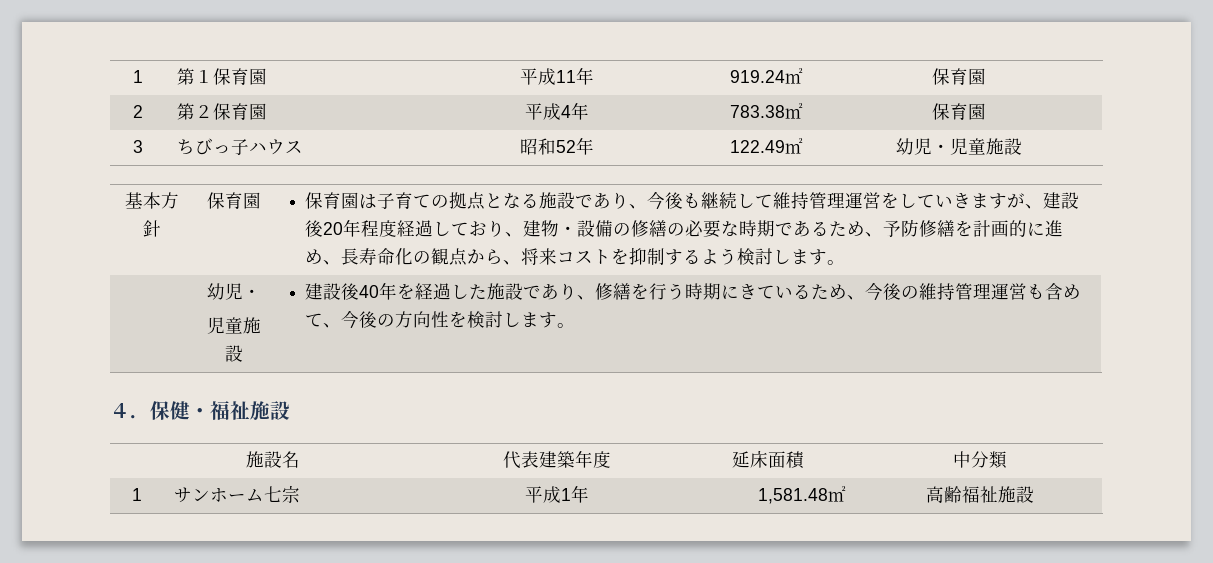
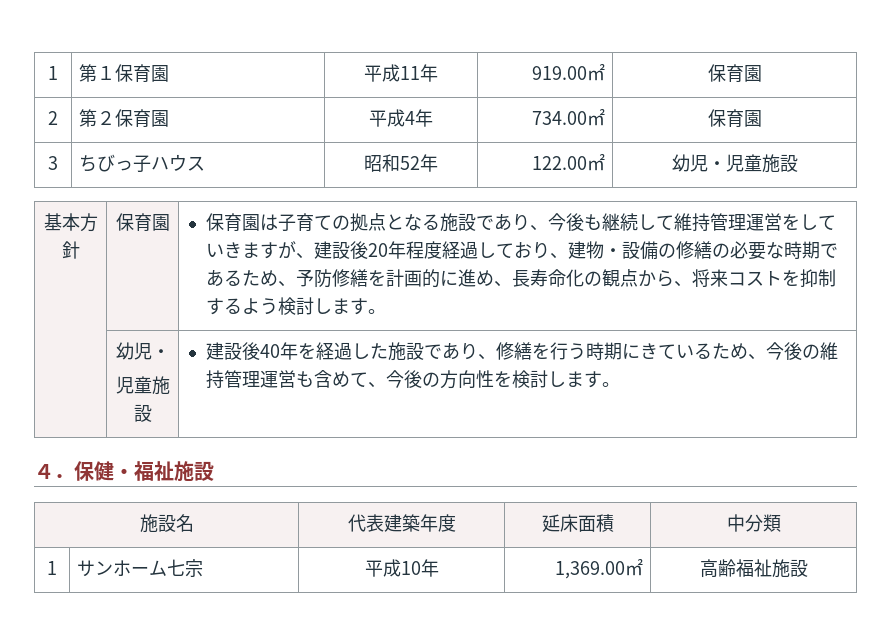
[729,70,785,83] 919.24 -> [532,66,588,80] 919.00
[729,105,785,118] 783.38 -> [532,111,588,125] 734.00
[729,140,785,153] 122.49 -> [532,156,588,170] 122.00
[560,485,589,503] [757,488,828,504] 1年 | 1,581.48 -> [400,559,439,577] [555,561,626,579] 10年 | 1,369.00

